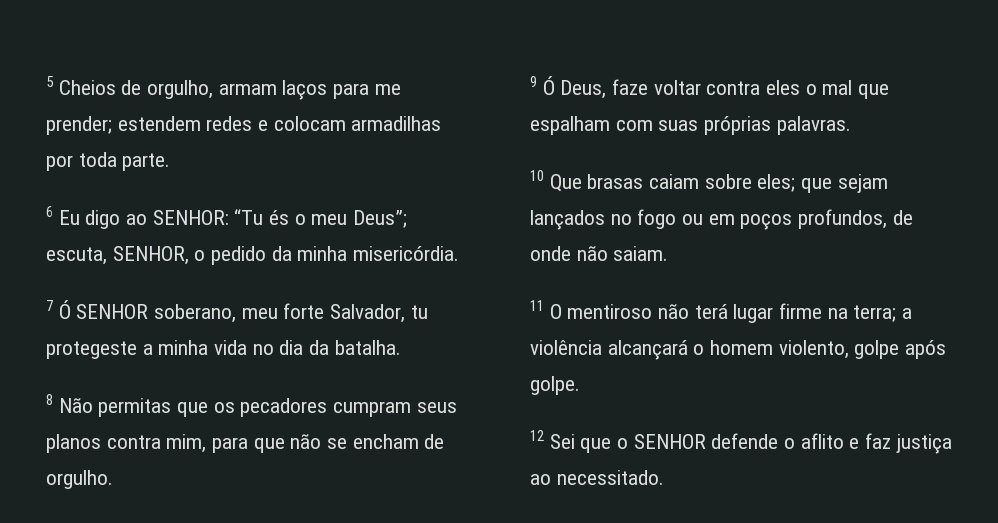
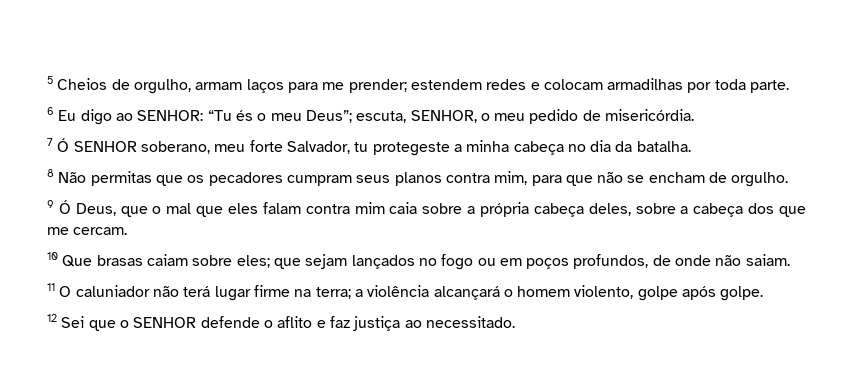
[211,246,348,265] pedido da minha -> [494,109,601,124] meu pedido de
[214,340,248,355] vida -> [513,141,564,155] cabeça
[612,79,890,99] [530,116,851,135] faze voltar contra eles o mal que espalham com suas próprias palavras. -> [120,202,806,217] [47,227,128,235] que o mal que eles falam contra mim caia sobre a própria cabeça deles, sobre a cabeça dos que me cercam.
[567,304,653,319] mentiroso -> [75,285,150,297] caluniador

